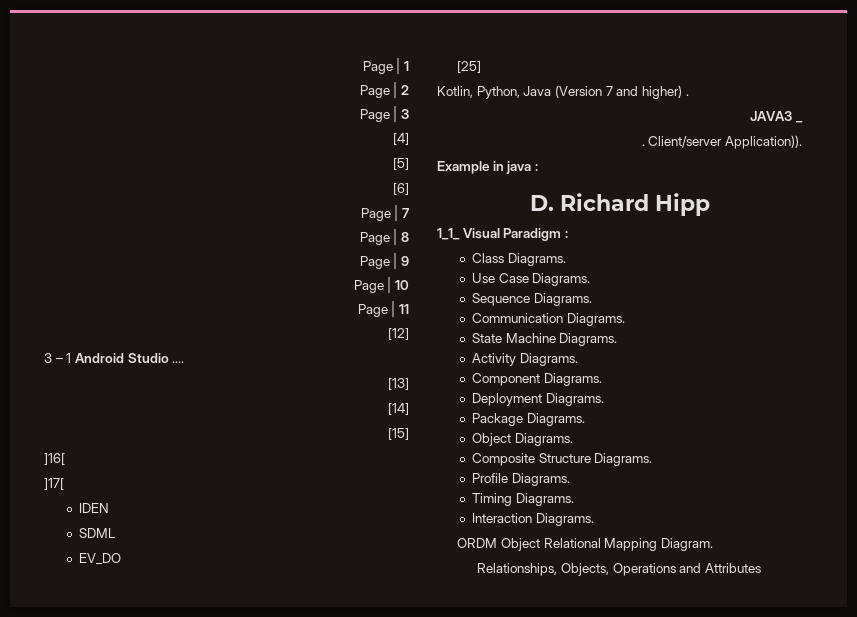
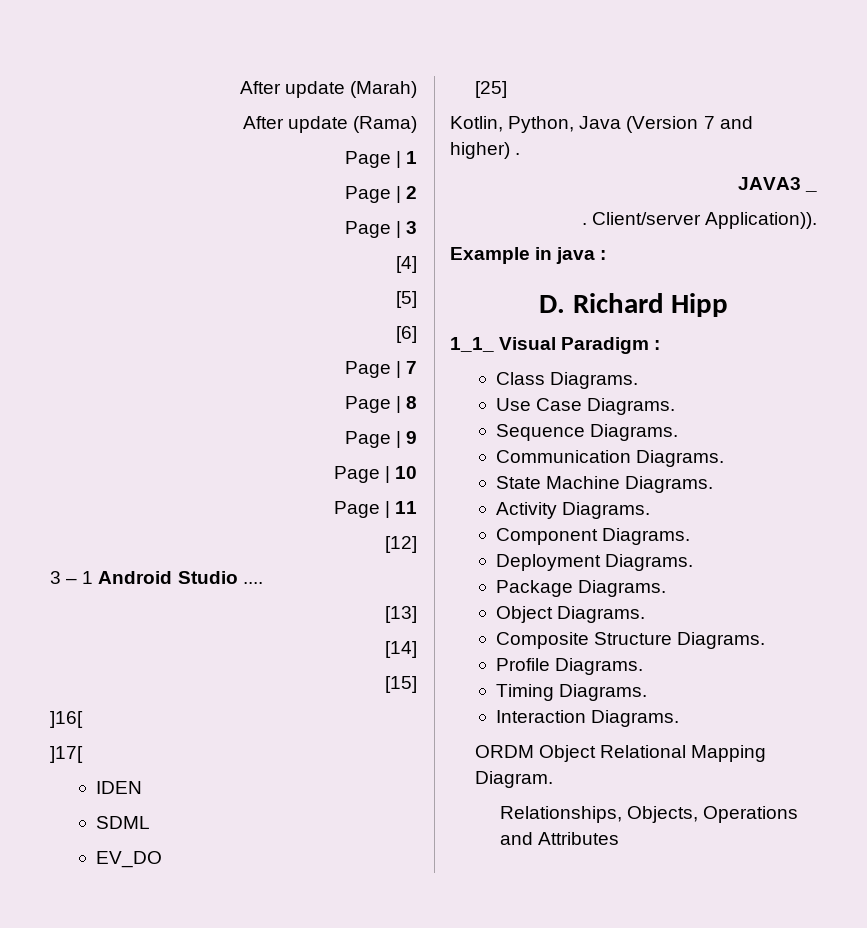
(362, 67) none -> [239,81,417,98] [242,116,417,133] After update (Marah) // After update (Rama) //

